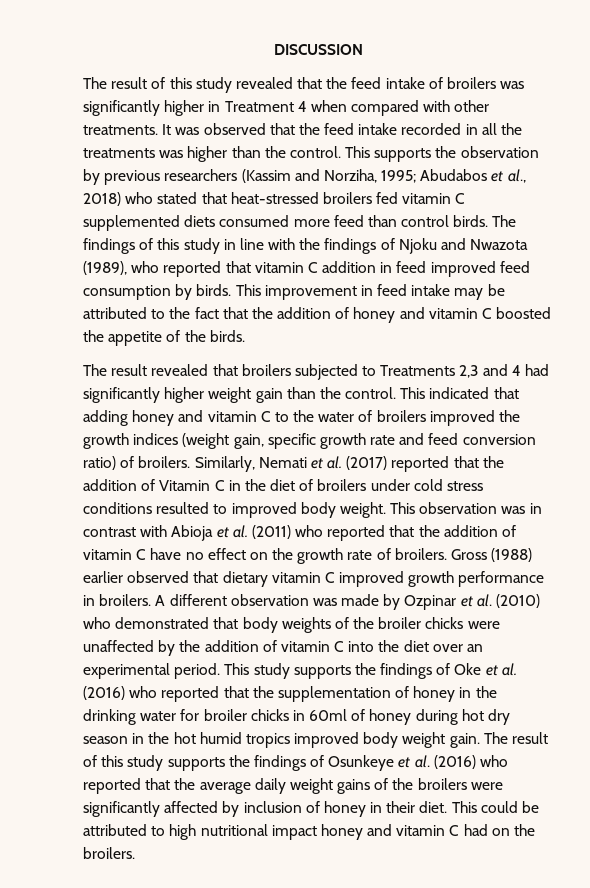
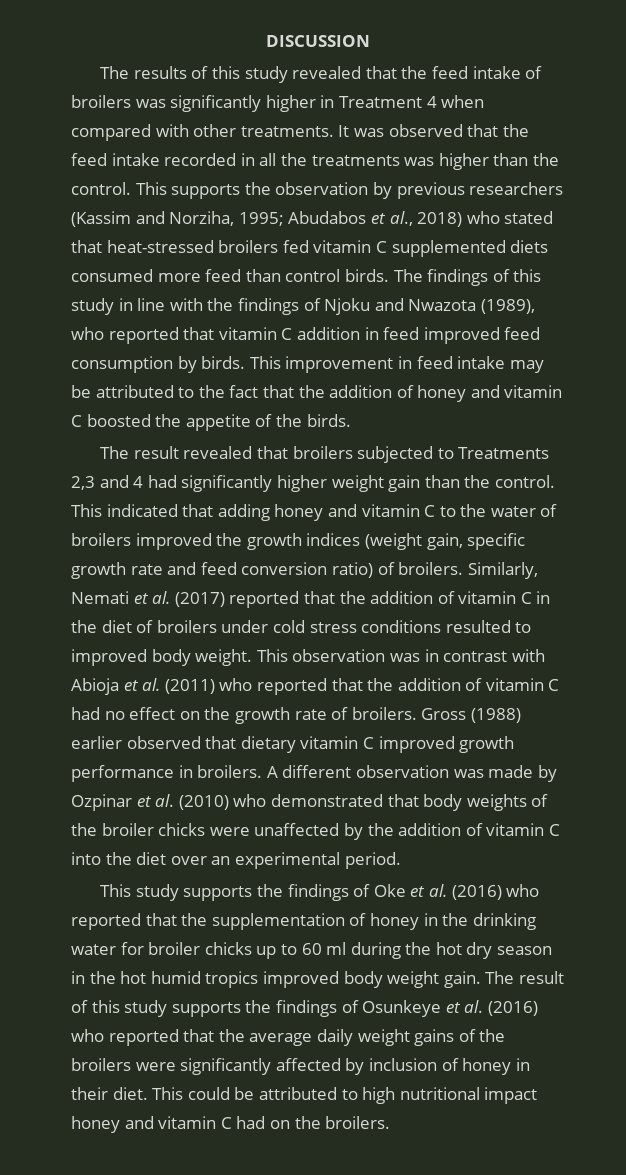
[111,77,148,89] result -> [133,66,187,79] results
[159,480,211,491] Vitamin -> [458,591,517,604] vitamin
[150,548,182,560] have -> [71,707,100,720] had
(221, 671) none -> (401, 860) //
[292,709,458,725] in 60ml of honey during -> [256,942,432,959] up to 60 ml during the

